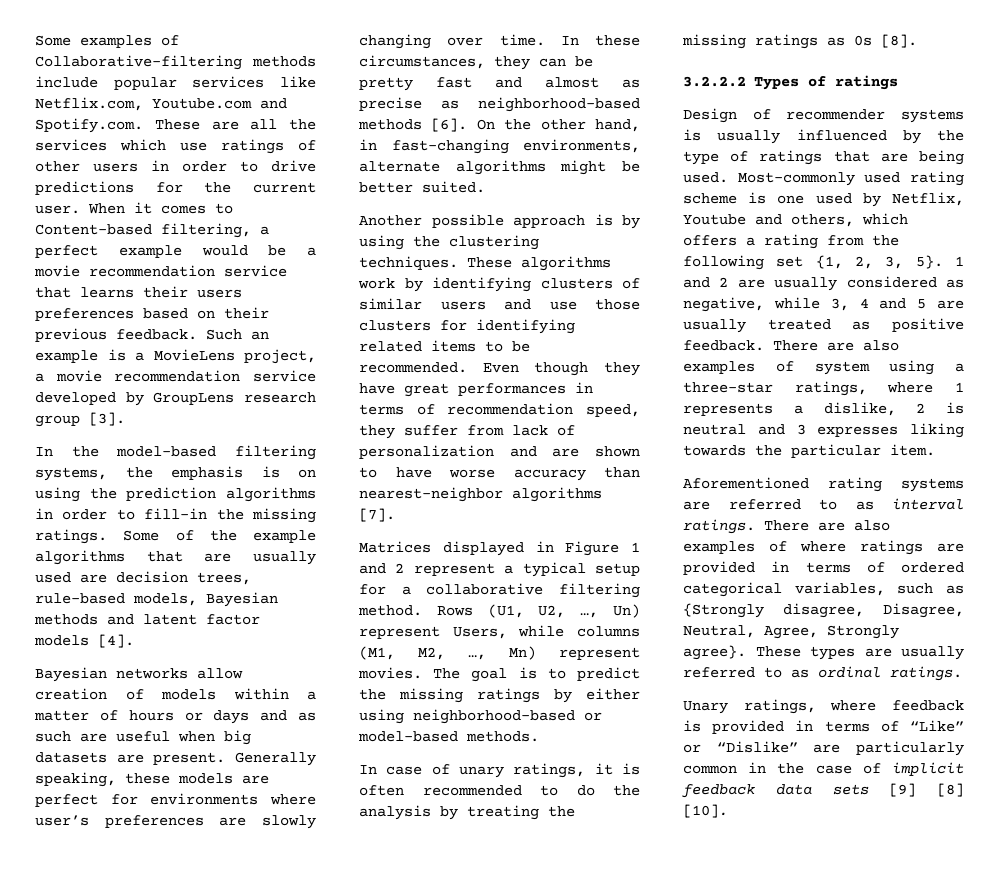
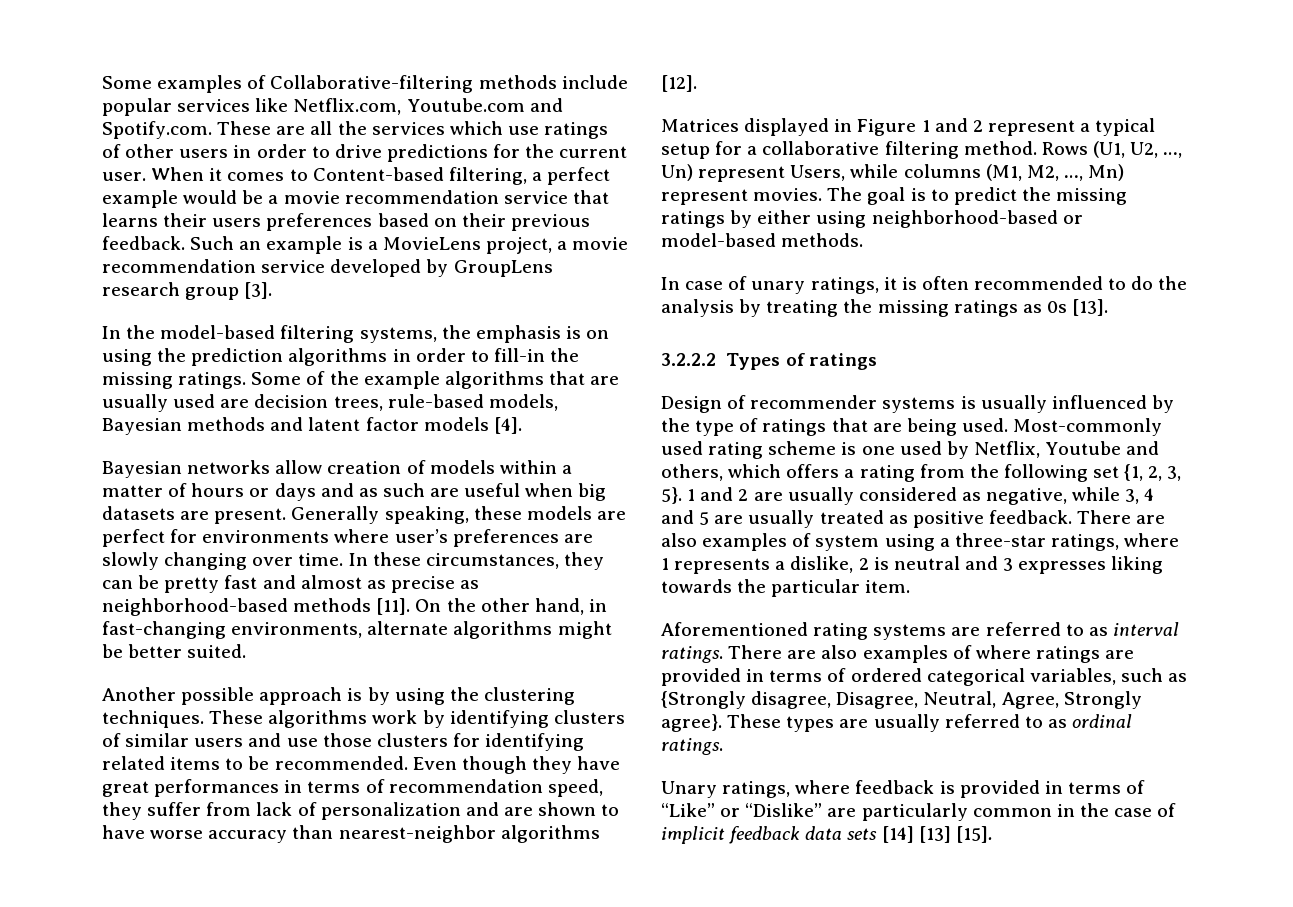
[431,118,468,132] [6]. -> [376,598,411,615] [11].
[359,508,395,522] [7]. -> [661,75,697,92] [12].
[881,34,917,48] [8]. -> [1072,299,1109,316] [13].
[889,783,964,797] [683,804,728,818] [9] [8] [10]. -> [881,826,993,843] [14] [13] [15].

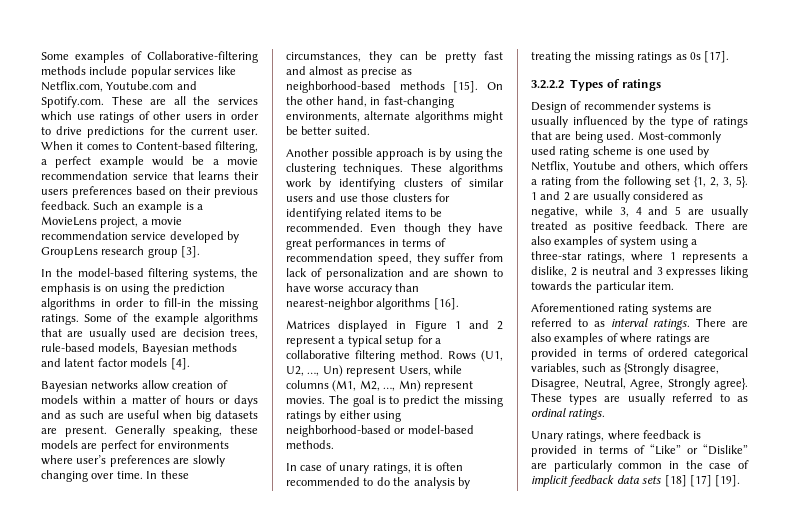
[376,598,411,615] [11]. -> [453,81,479,93] [15].
[661,75,697,92] [12]. -> [433,298,459,310] [16].
[1072,299,1109,316] [13]. -> [704,51,730,63] [17].
[881,826,993,843] [14] [13] [15]. -> [664,475,741,487] [18] [17] [19].

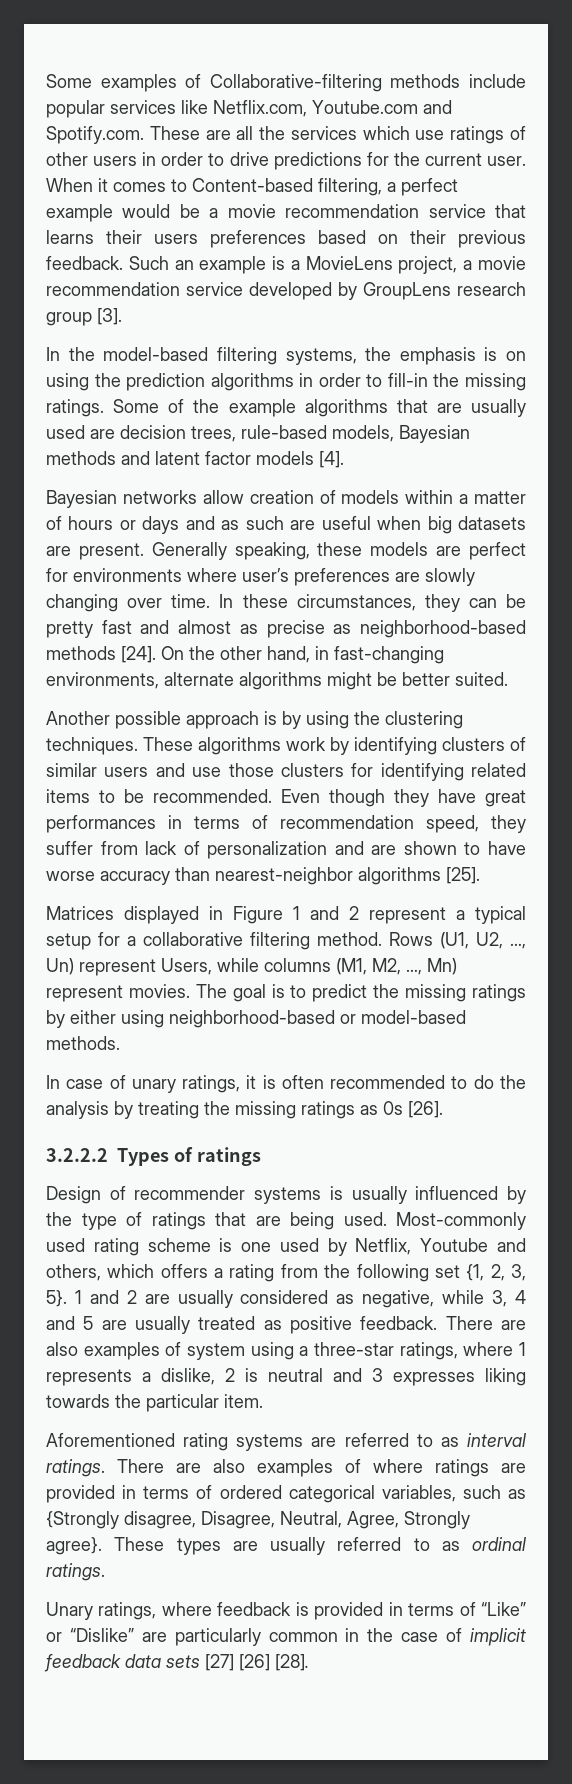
[453,81,479,93] [15]. -> [121,646,156,663] [24].
[433,298,459,310] [16]. -> [446,867,480,884] [25].
[704,51,730,63] [17]. -> [408,1101,443,1118] [26].
[664,475,741,487] [18] [17] [19]. -> [205,1654,309,1671] [27] [26] [28].

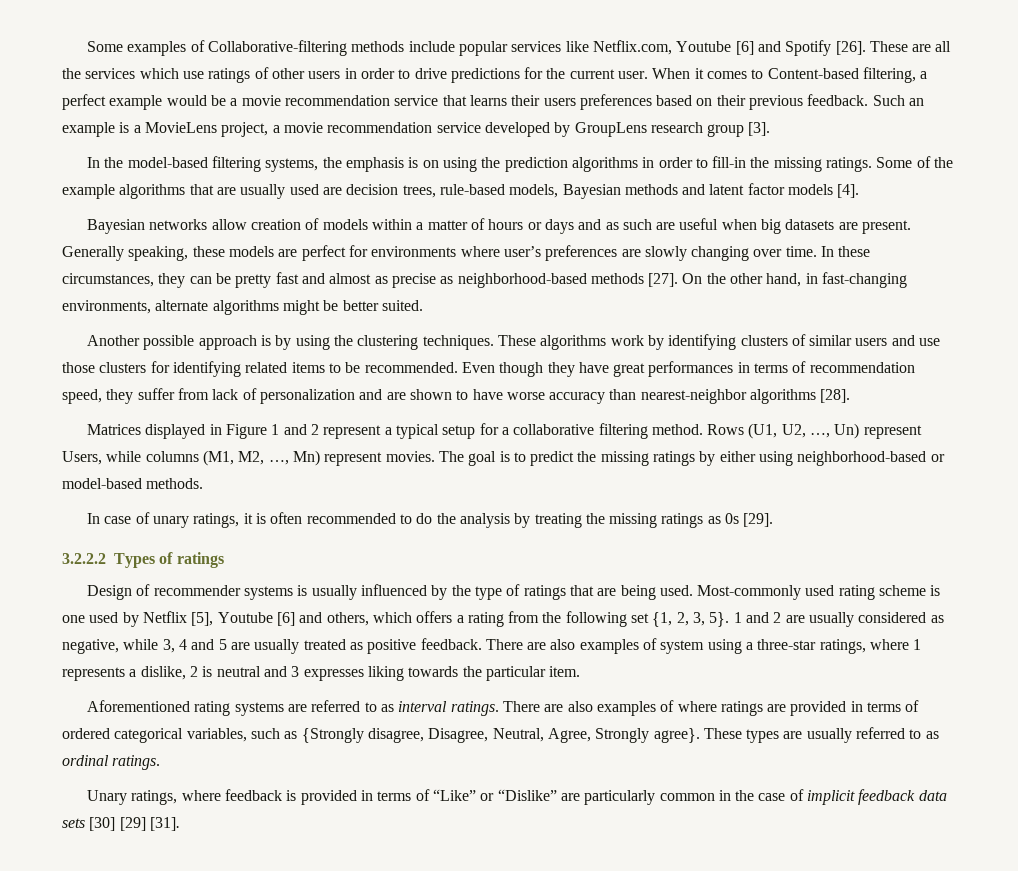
[312,100,452,114] [46,126,144,144] Youtube.com and Spotify.com. -> [676,40,866,56] Youtube [6] and Spotify [26].
[121,646,156,663] [24]. -> [648,273,679,287] [27].
[446,867,480,884] [25]. -> [820,389,851,403] [28].
[408,1101,443,1118] [26]. -> [743,513,774,527] [29].
[355,1238,489,1255] Netflix, Youtube -> [142,611,295,626] Netflix [5], Youtube [6]
[205,1654,309,1671] [27] [26] [28]. -> [89,817,180,831] [30] [29] [31].

